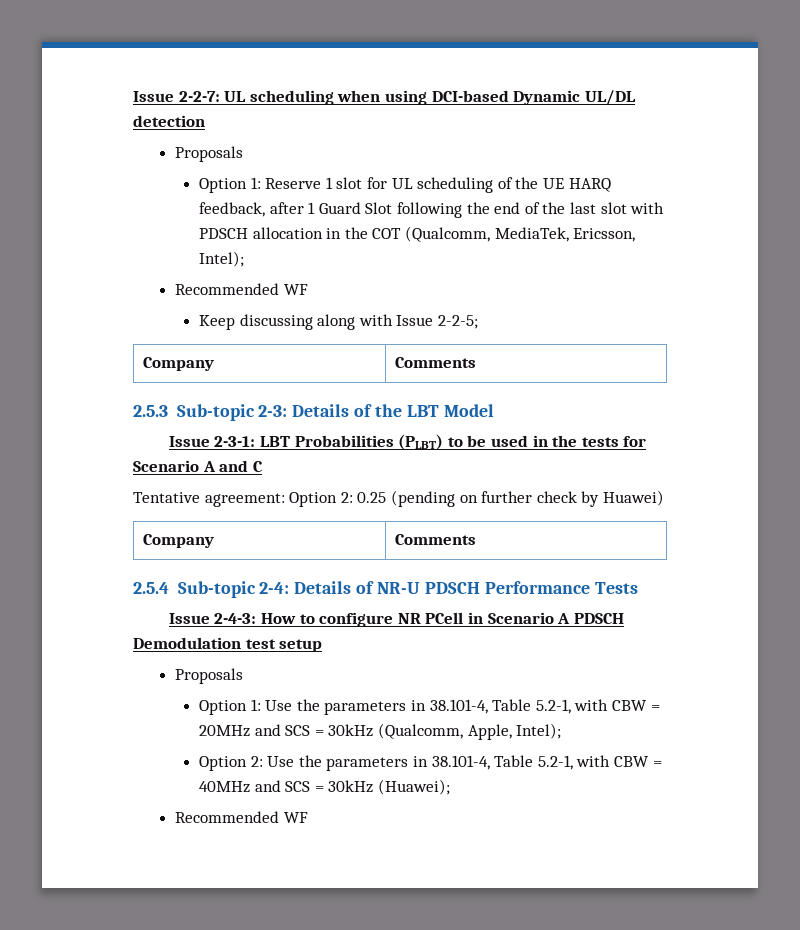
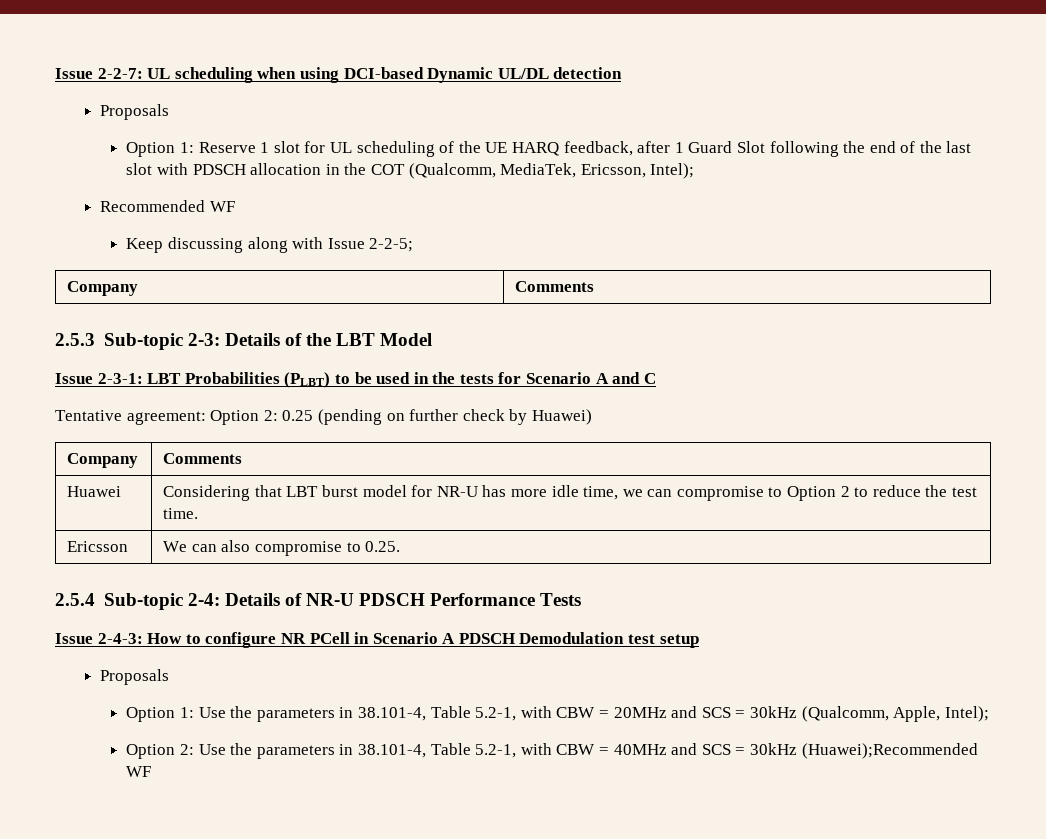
(477, 539) none -> [67,486,122,497] [163,485,978,501] [163,508,199,519] [67,541,129,552] [163,540,401,556] // Huawei | Considering that LBT burst model for NR-U has more idle time, we can compromise to Option 2 to reduce the test time. // Ericsson | We can also compromise to 0.25.
[377,779,450,795] [175,811,280,823] (Huawei); // Recommended -> [801,743,978,759] (Huawei);Recommended

